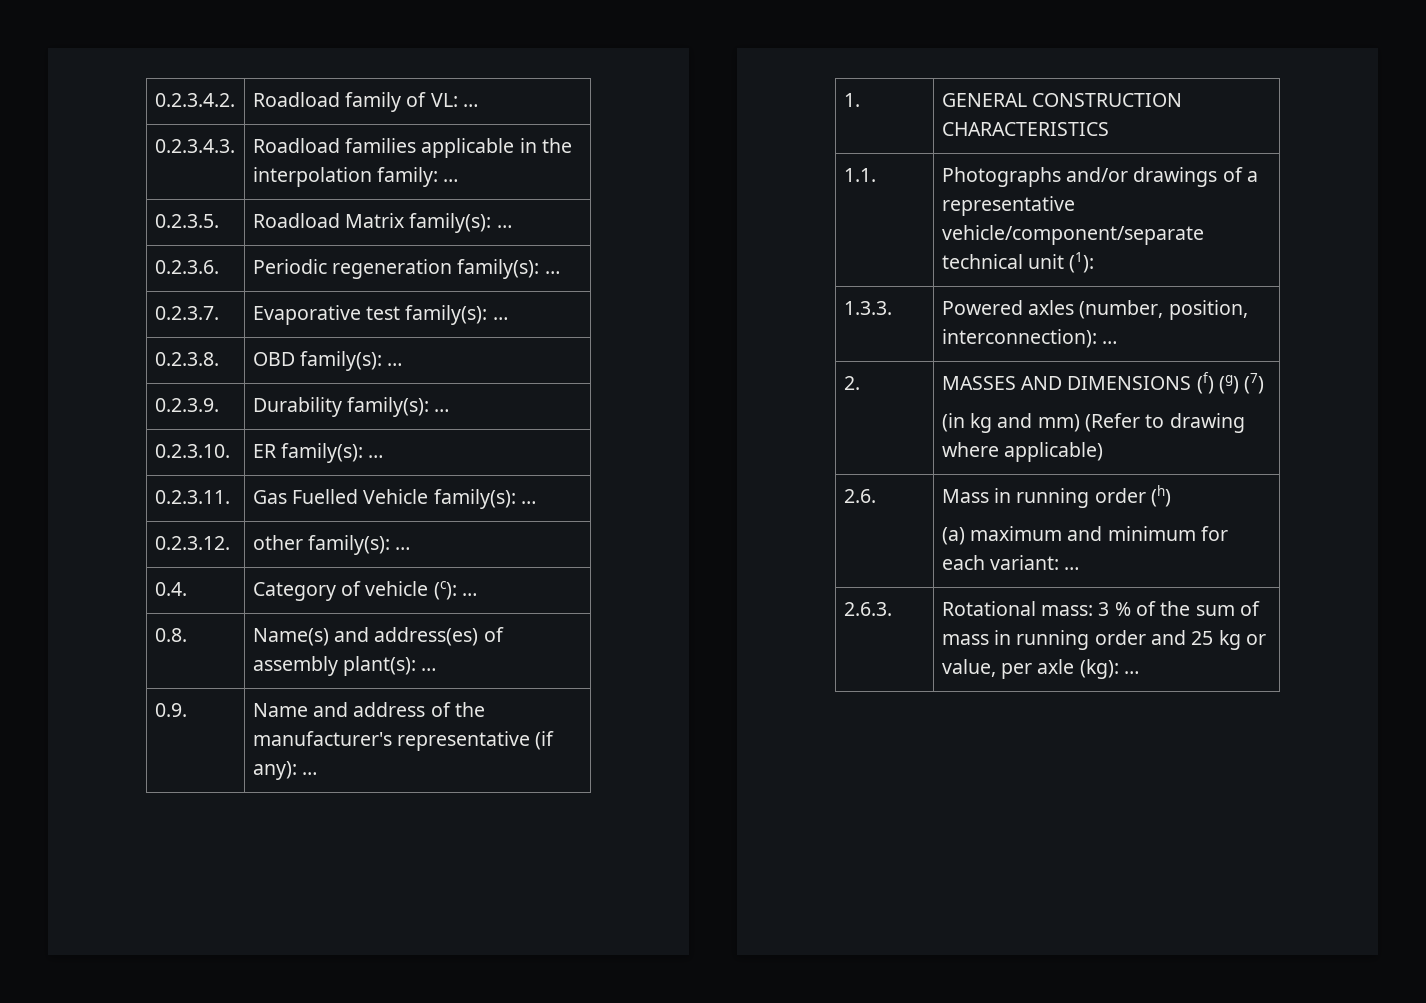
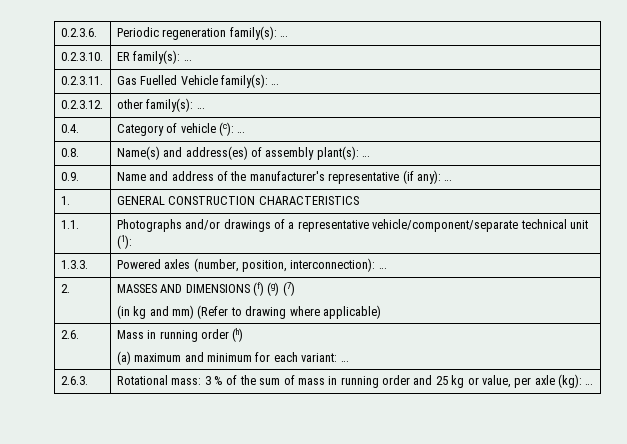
[154,93,235,107] [252,92,479,112] [154,139,235,153] [252,138,573,158] [252,167,459,187] [154,214,219,228] [252,213,512,233] 0.2.3.4.2. | Roadload family of VL: … // 0.2.3.4.3. | Roadload families applicable in the interpolation family: … // 0.2.3.5. | Roadload Matrix family(s): … // -> (60, 32) none
[154,306,219,320] [252,305,508,325] [154,352,219,366] [252,351,403,371] [154,398,219,412] [252,397,450,417] // 0.2.3.7. | Evaporative test family(s): … // 0.2.3.8. | OBD family(s): … // 0.2.3.9. | Durability family(s): … -> (289, 36) none

